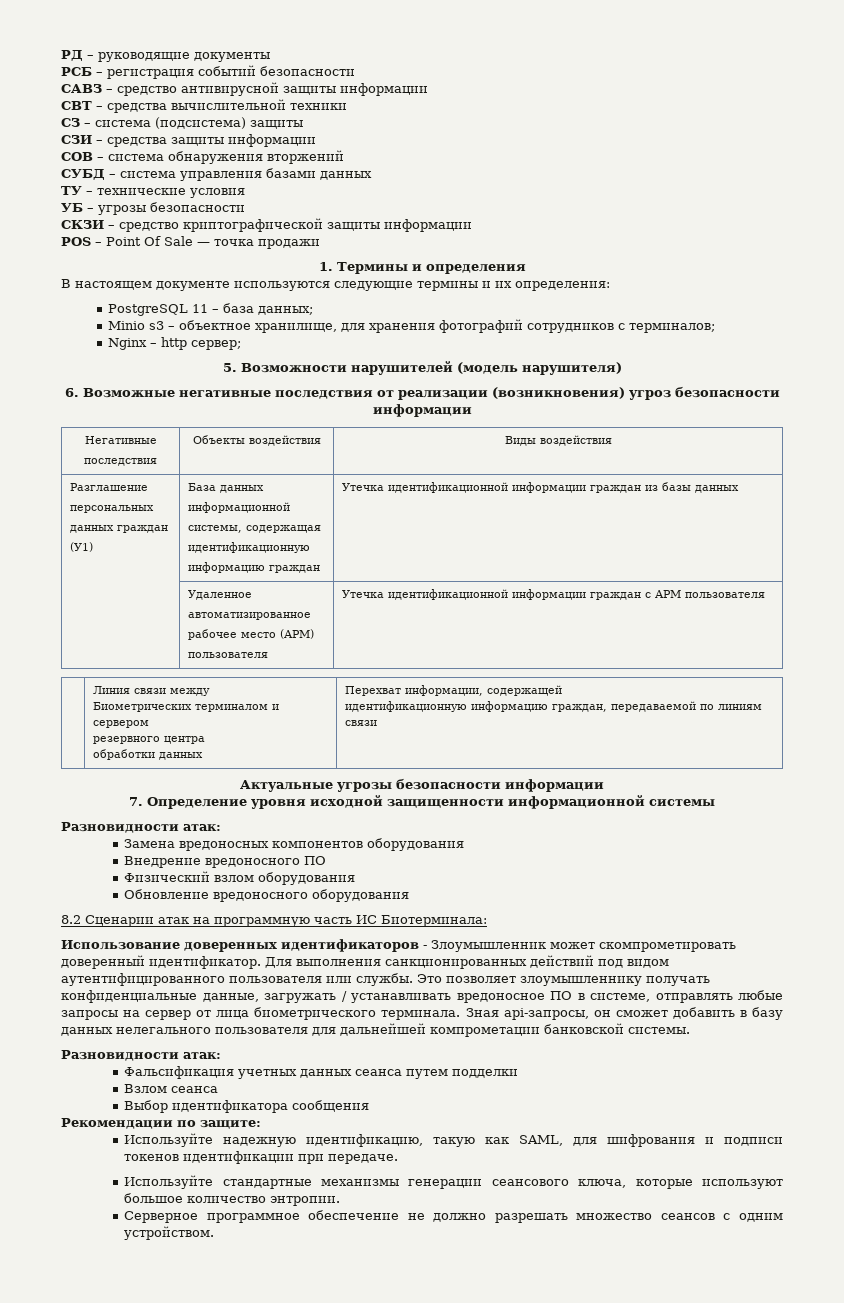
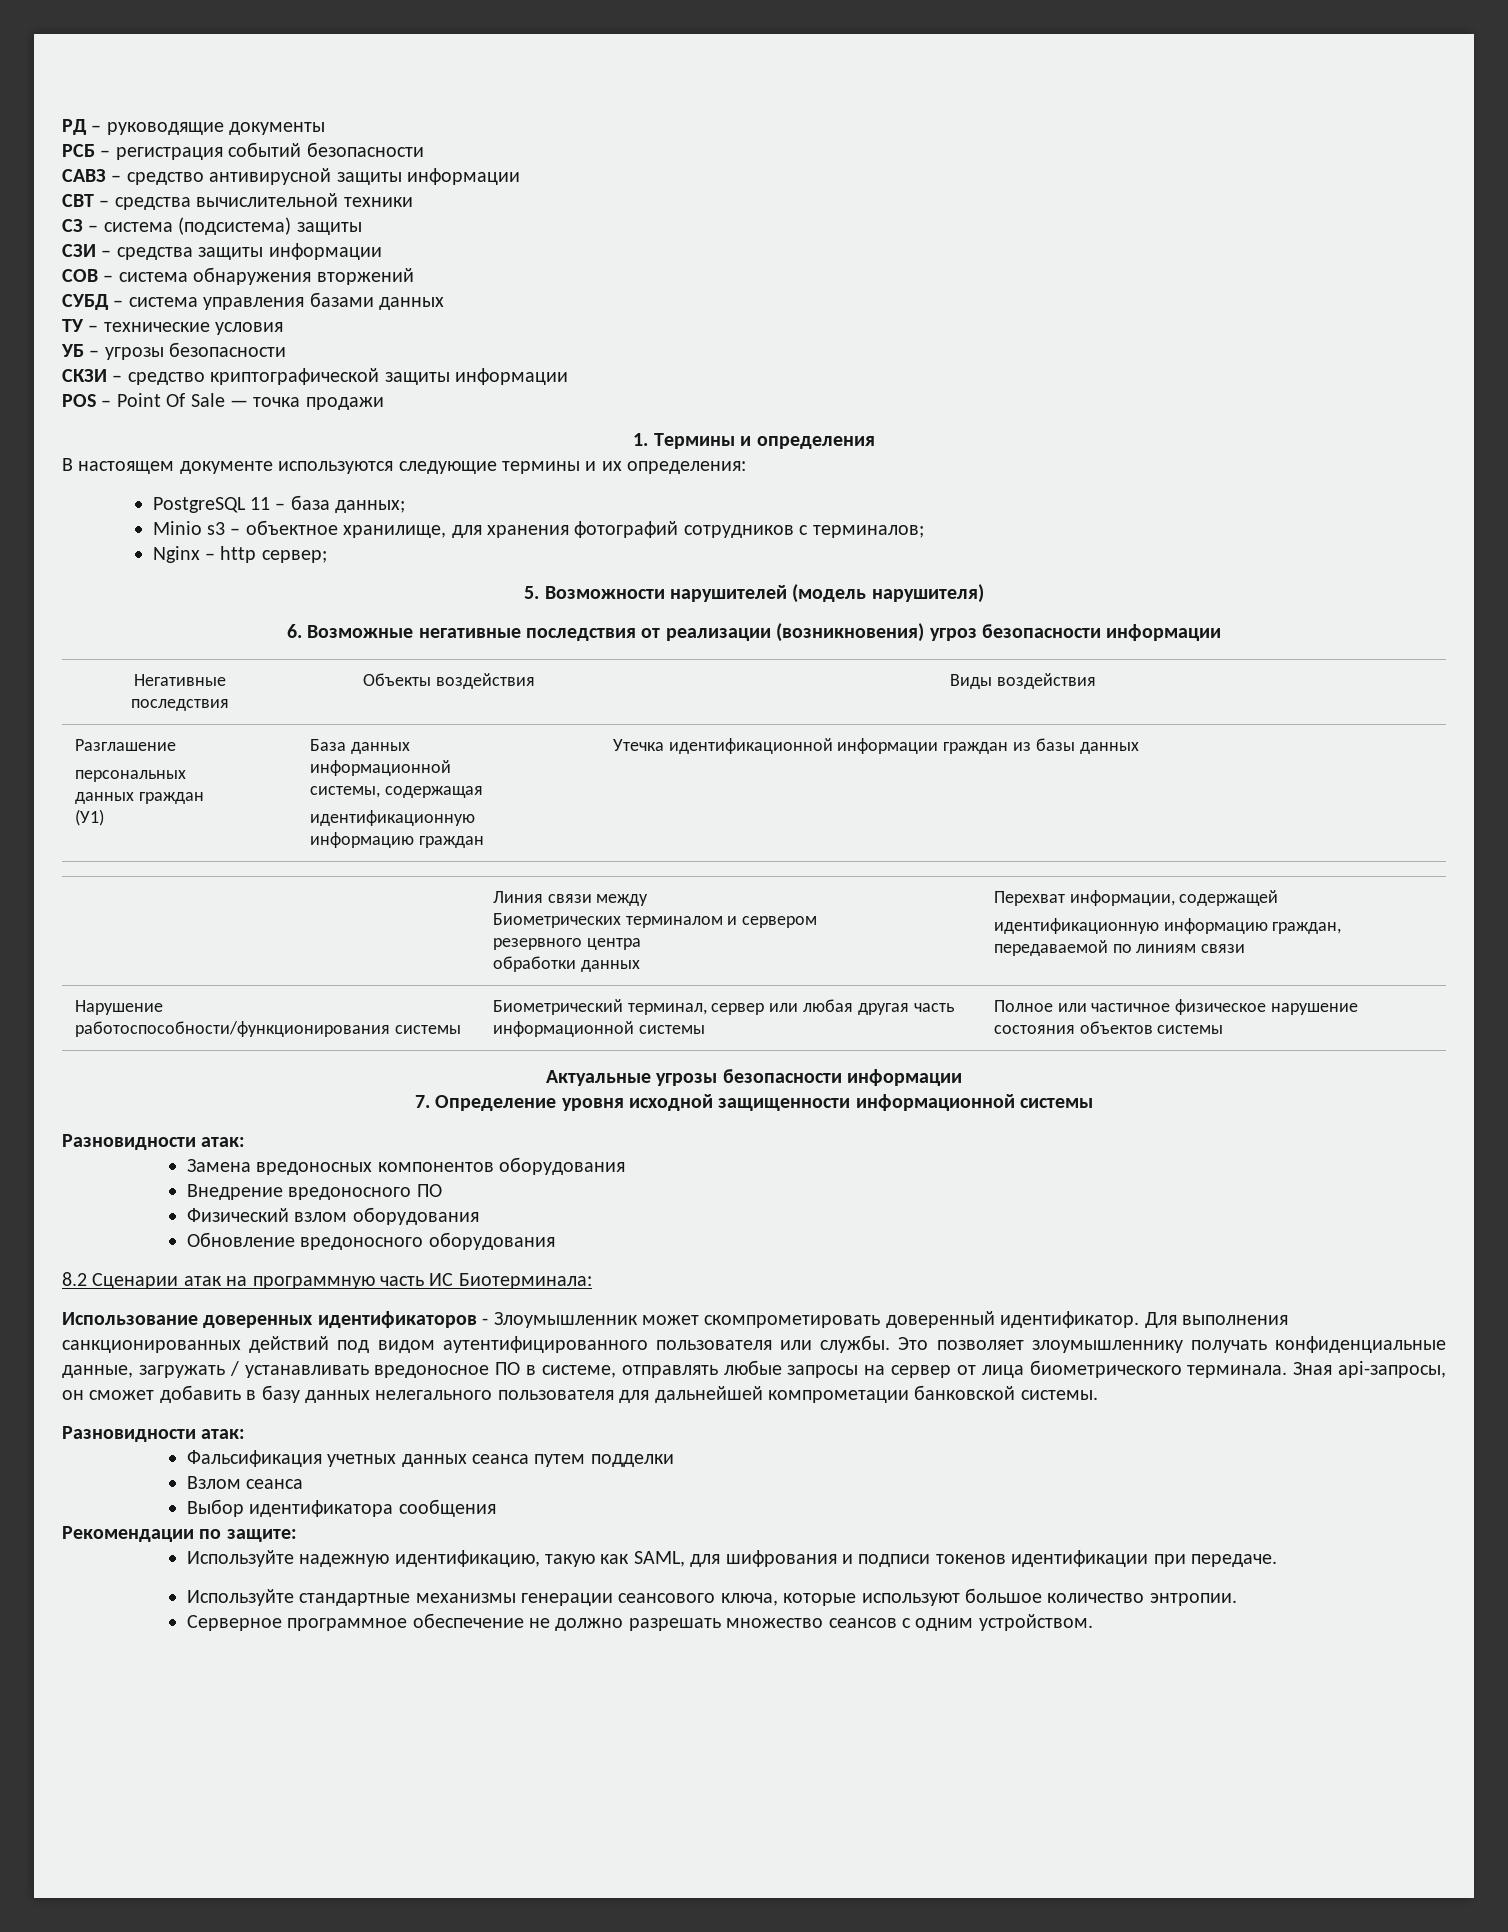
[187,590,252,600] [187,612,311,620] [187,629,314,640] [187,652,268,658] [341,589,765,600] // | Удаленное // автоматизированное // рабочее место (АРМ) // пользователя | Утечка идентификационной информации граждан с АРМ пользователя -> (1139, 748) none
(377, 723) none -> [74,1000,163,1015] [74,1021,461,1037] [492,999,954,1015] [492,1021,705,1037] [993,999,1359,1015] [993,1021,1224,1034] // Нарушение работоспособности/функционирования системы | Биометрический терминал, сервер или любая другая часть информационной системы | Полное или частичное физическое нарушение состояния объектов системы

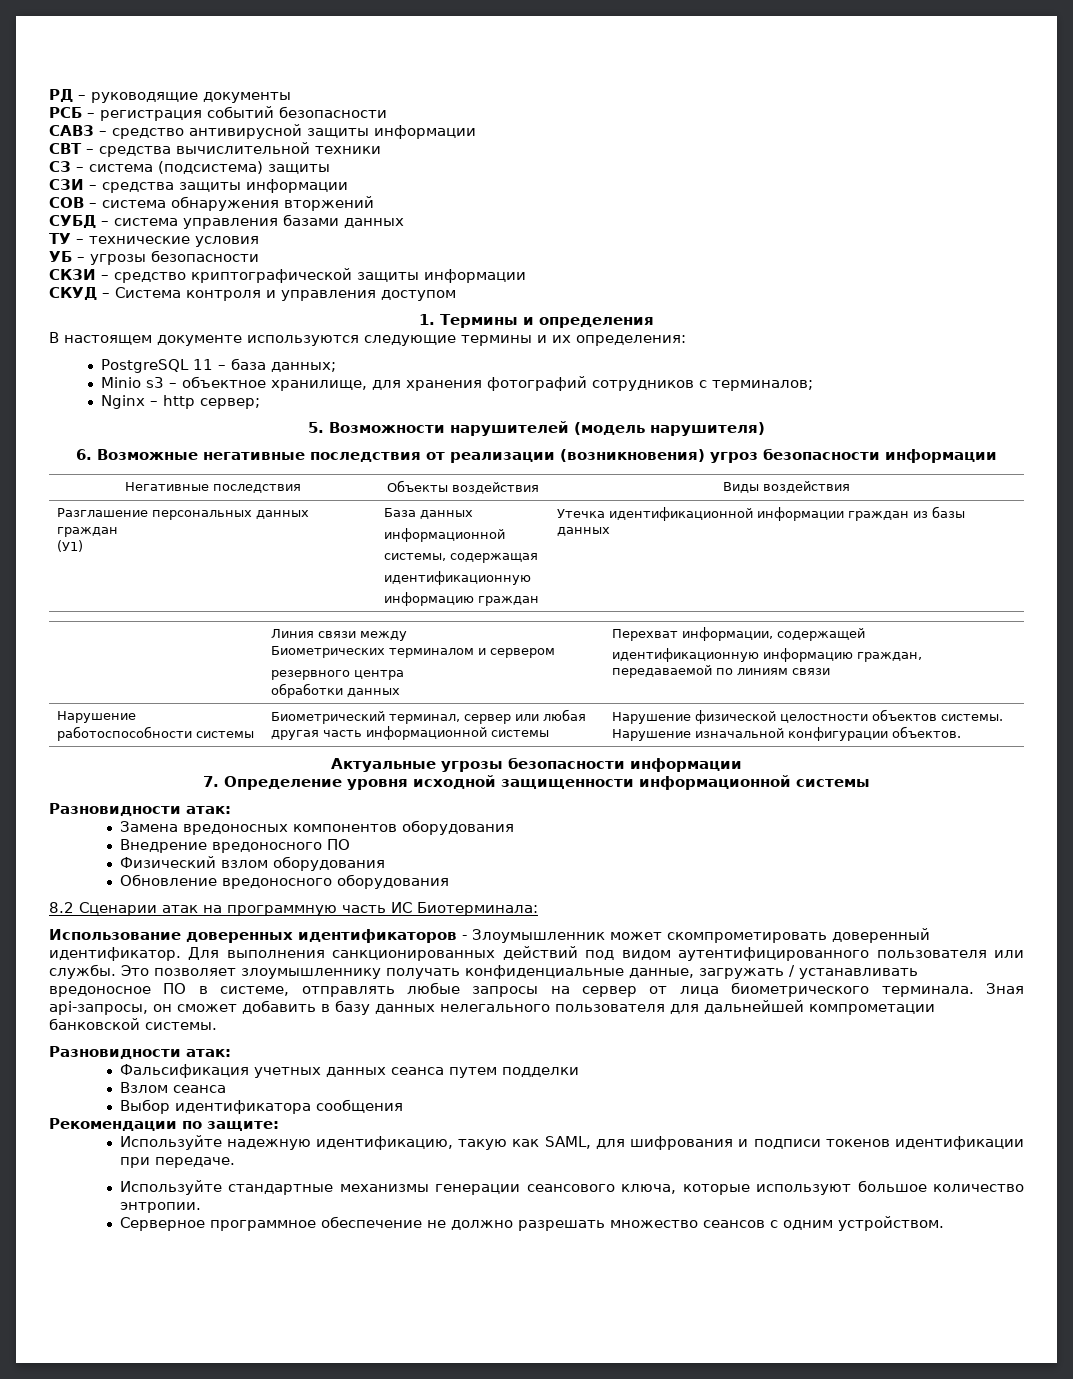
[62,393,384,410] POS – Point Of Sale — точка продажи -> [49,287,456,301] СКУД – Система контроля и управления доступом
(226, 680) // -> (209, 486) none
(176, 745) // -> (149, 512) none
(186, 776) // -> (253, 515) none
[74,1021,390,1037] работоспособности/функционирования -> [57,726,193,741] работоспособности
[993,999,1359,1015] [993,1021,1224,1034] Полное или частичное физическое нарушение состояния объектов системы -> [612,709,1004,724] [612,726,962,741] Нарушение физической целостности объектов системы. Нарушение изначальной конфигурации объектов.

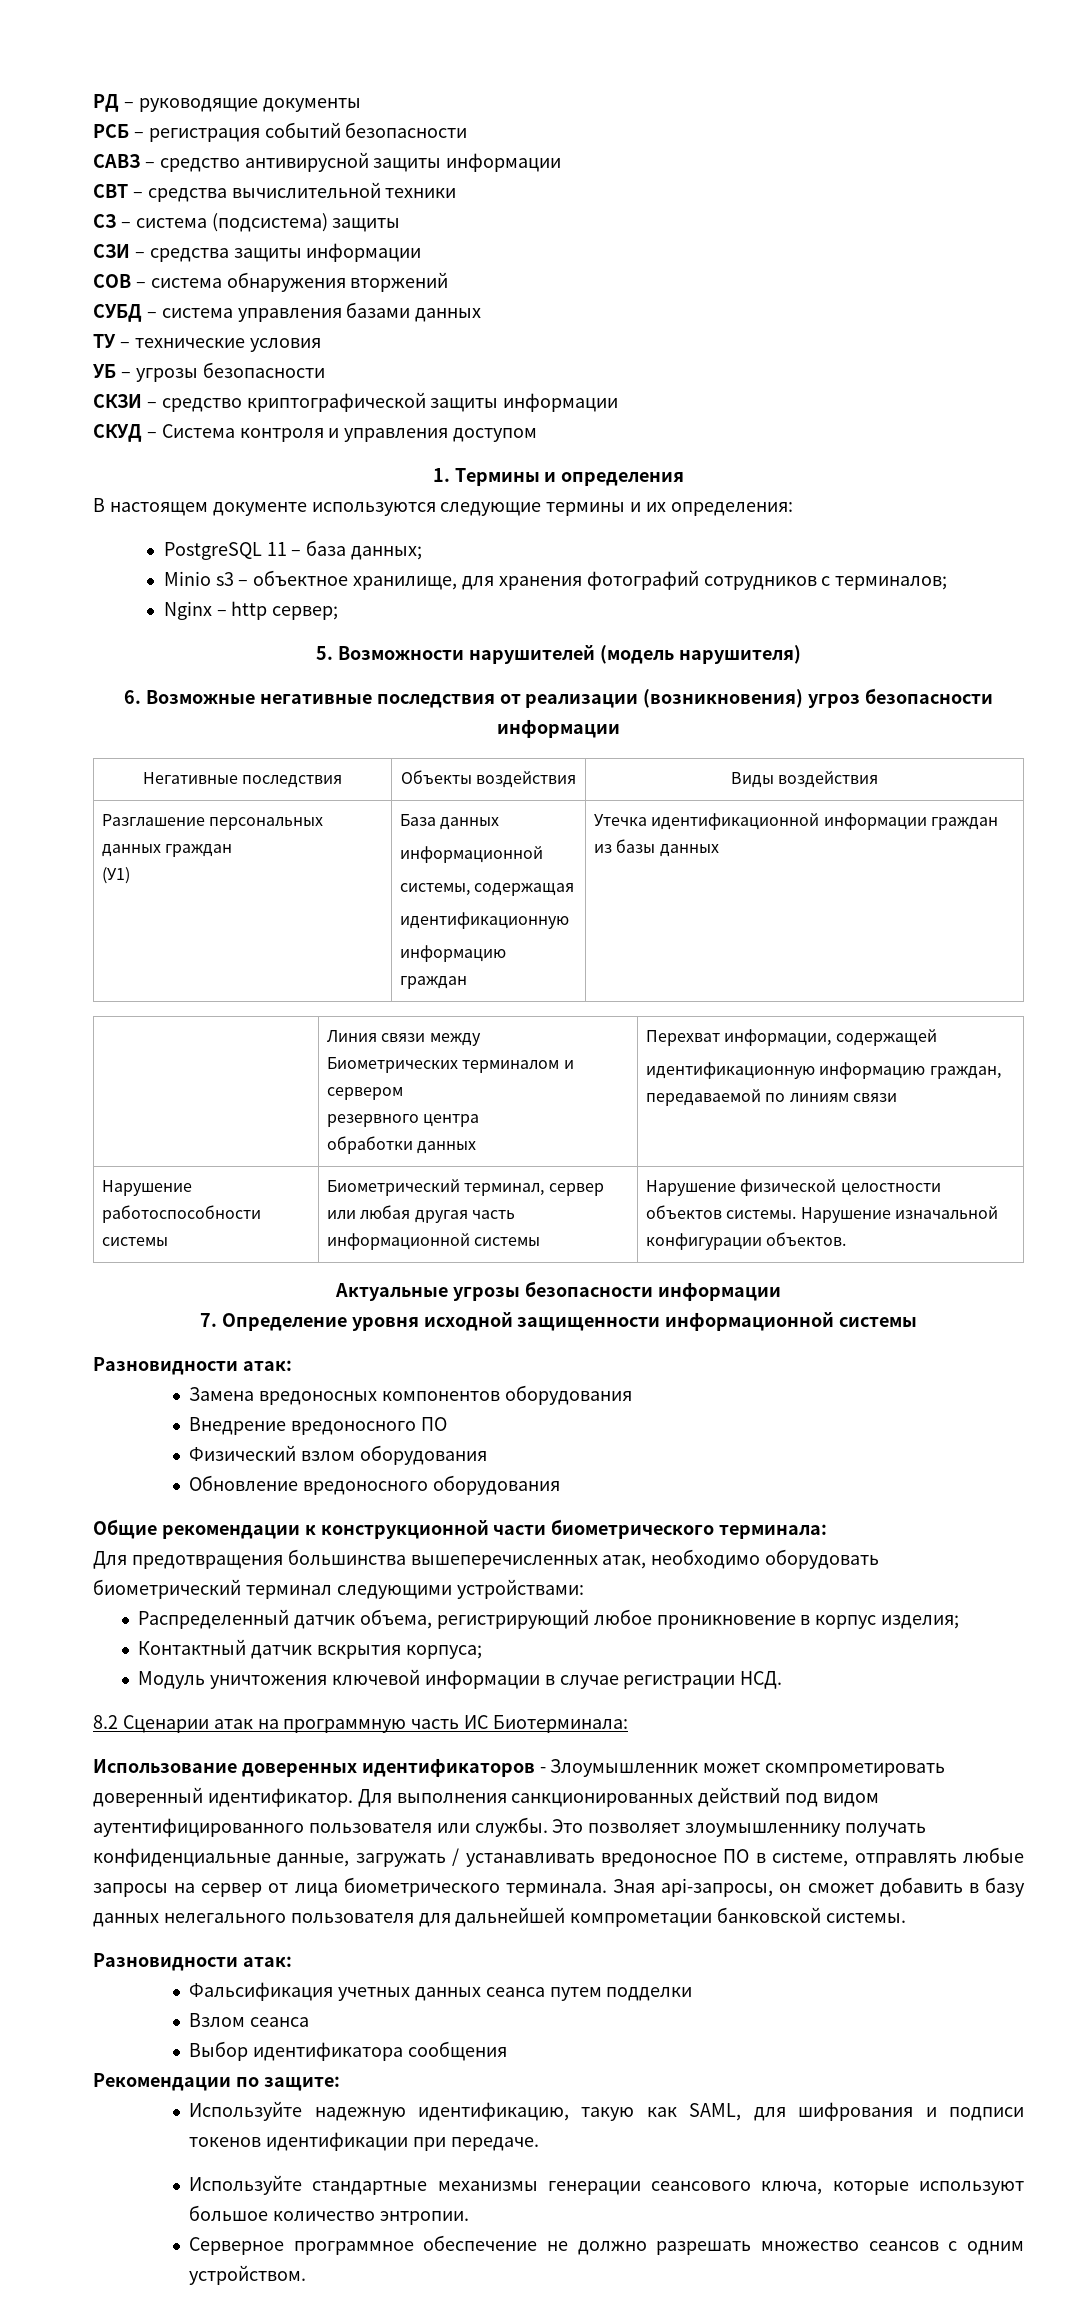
(449, 881) none -> [93,1519,828,1539] [93,1549,880,1569] [93,1579,584,1599] [138,1609,960,1629] [138,1639,482,1659] [138,1669,783,1689] // Общие рекомендации к конструкционной части биометрического терминала: // Для предотвращения большинства вышеперечисленных атак, необходимо оборудовать биометрический терминал следующими устройствами: // Распределенный датчик объема, регистрирующий любое проникновение в корпус изделия; // Контактный датчик вскрытия корпуса; // Модуль уничтожения ключевой информации в случае регистрации НСД.

